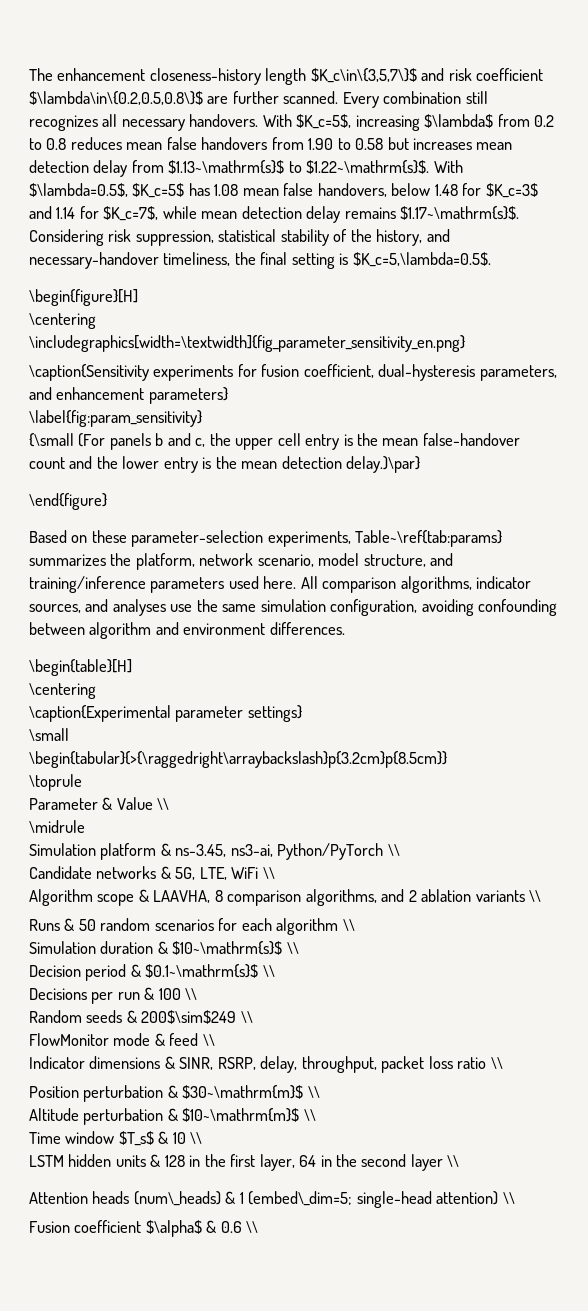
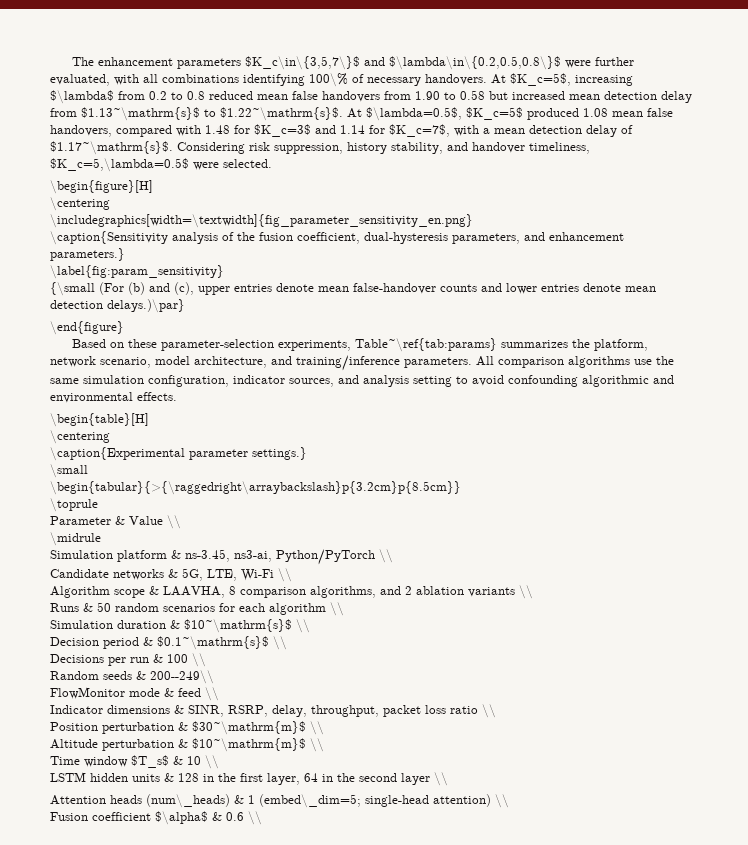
[149,68,544,85] [29,91,488,108] [29,114,118,131] closeness-history length $K_c\in\{3,5,7\}$ and risk coefficient $\lambda\in\{0.2,0.5,0.8\}$ are further scanned. Every combination still recognizes all -> [177,56,635,70] [50,73,364,87] parameters $K_c\in\{3,5,7\}$ and $\lambda\in\{0.2,0.5,0.8\}$ were further evaluated, with all combinations identifying 100\% of
[262,114,292,127] With -> [491,74,506,84] At
[70,137,122,150] reduces -> [209,91,253,100] reduced
[413,138,473,150] increases -> [512,91,565,100] increased
[433,160,463,173] With -> [347,108,362,118] At
[188,183,210,196] has -> [527,108,579,120] produced
[391,183,431,196] below -> [116,125,201,137] compared with
[162,206,396,223] while mean detection delay remains -> [454,125,633,137] with a mean detection delay of
[218,229,450,246] [29,252,491,269] statistical stability of the history, and necessary-handover timeliness, the final setting is $K_c=5,\lambda=0.5$. -> [347,142,590,154] [50,158,272,172] history stability, and handover timeliness, $K_c=5,\lambda=0.5$ were selected.
[153,364,257,381] experiments for -> [172,232,255,244] analysis of the
[148,387,228,404] parameters} -> [50,248,125,261] parameters.}
[109,433,520,450] [29,456,421,473] panels b and c, the upper cell entry is the mean false-handover count and the lower entry is the mean detection delay.)\par} -> [128,282,656,295] [50,299,185,313] (b) and (c), upper entries denote mean false-handover counts and lower entries denote mean detection delays.)\par}
[363,554,426,567] structure, -> [194,356,267,368] architecture,
[150,576,532,593] [29,599,166,616] parameters used here. All comparison algorithms, indicator sources, and analyses -> [404,356,630,368] parameters. All comparison algorithms
[421,599,558,616] [29,622,345,639] avoiding confounding between algorithm and environment differences. -> [233,375,674,387] [50,392,177,403] indicator sources, and analysis setting to avoid confounding algorithmic and environmental effects.
[247,705,302,722] settings} -> [252,447,307,460] settings.}
[231,867,259,879] WiFi -> [241,569,274,581] Wi-Fi
[141,1010,253,1024] 200$\sim$249 \\ -> [150,670,214,684] 200--249\\

